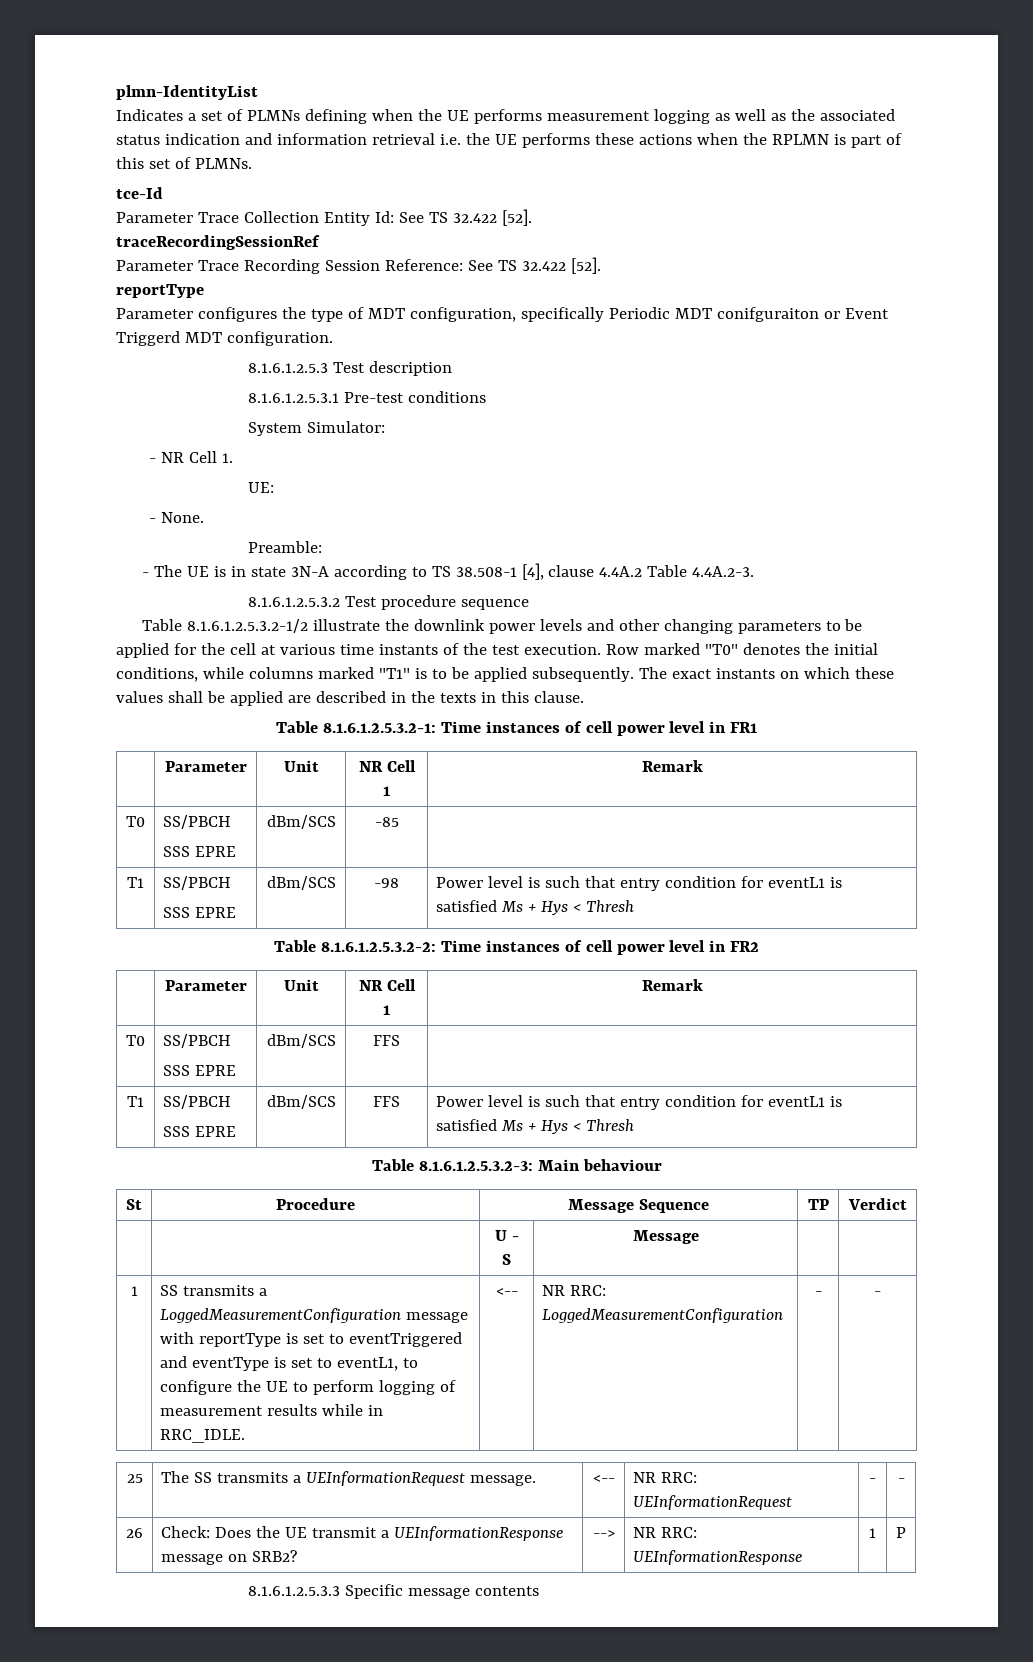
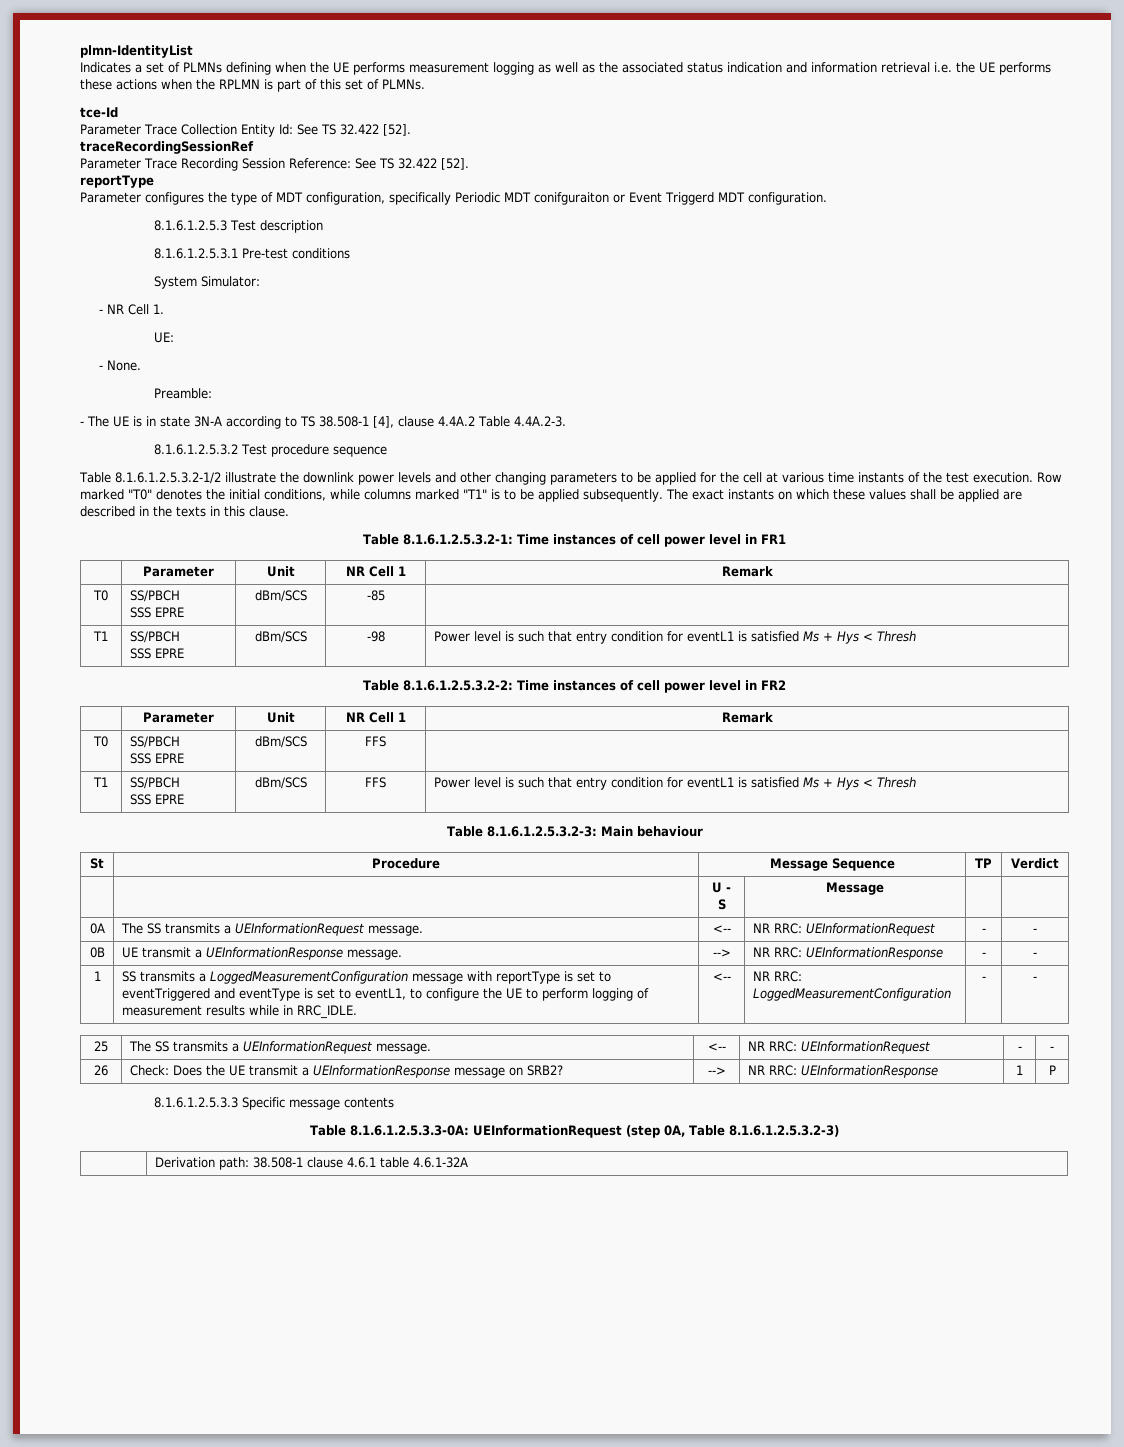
(699, 1237) none -> [89,923,105,934] [120,923,423,936] [712,925,731,933] [752,923,935,936] [981,928,986,933] [1033,928,1037,933] [89,947,105,958] [121,947,402,960] [712,949,731,957] [752,947,943,960] [981,952,986,957] [1033,952,1037,957] // 0A | The SS transmits a UEInformationRequest message. | <-- | NR RRC: UEInformationRequest | - | - // 0B | UE transmit a UEInformationResponse message. | --> | NR RRC: UEInformationResponse | - | -
(540, 1591) none -> [310,1125,839,1138] [154,1157,468,1170] // Table 8.1.6.1.2.5.3.3-0A: UEInformationRequest (step 0A, Table 8.1.6.1.2.5.3.2-3) // | Derivation path: 38.508-1 clause 4.6.1 table 4.6.1-32A

